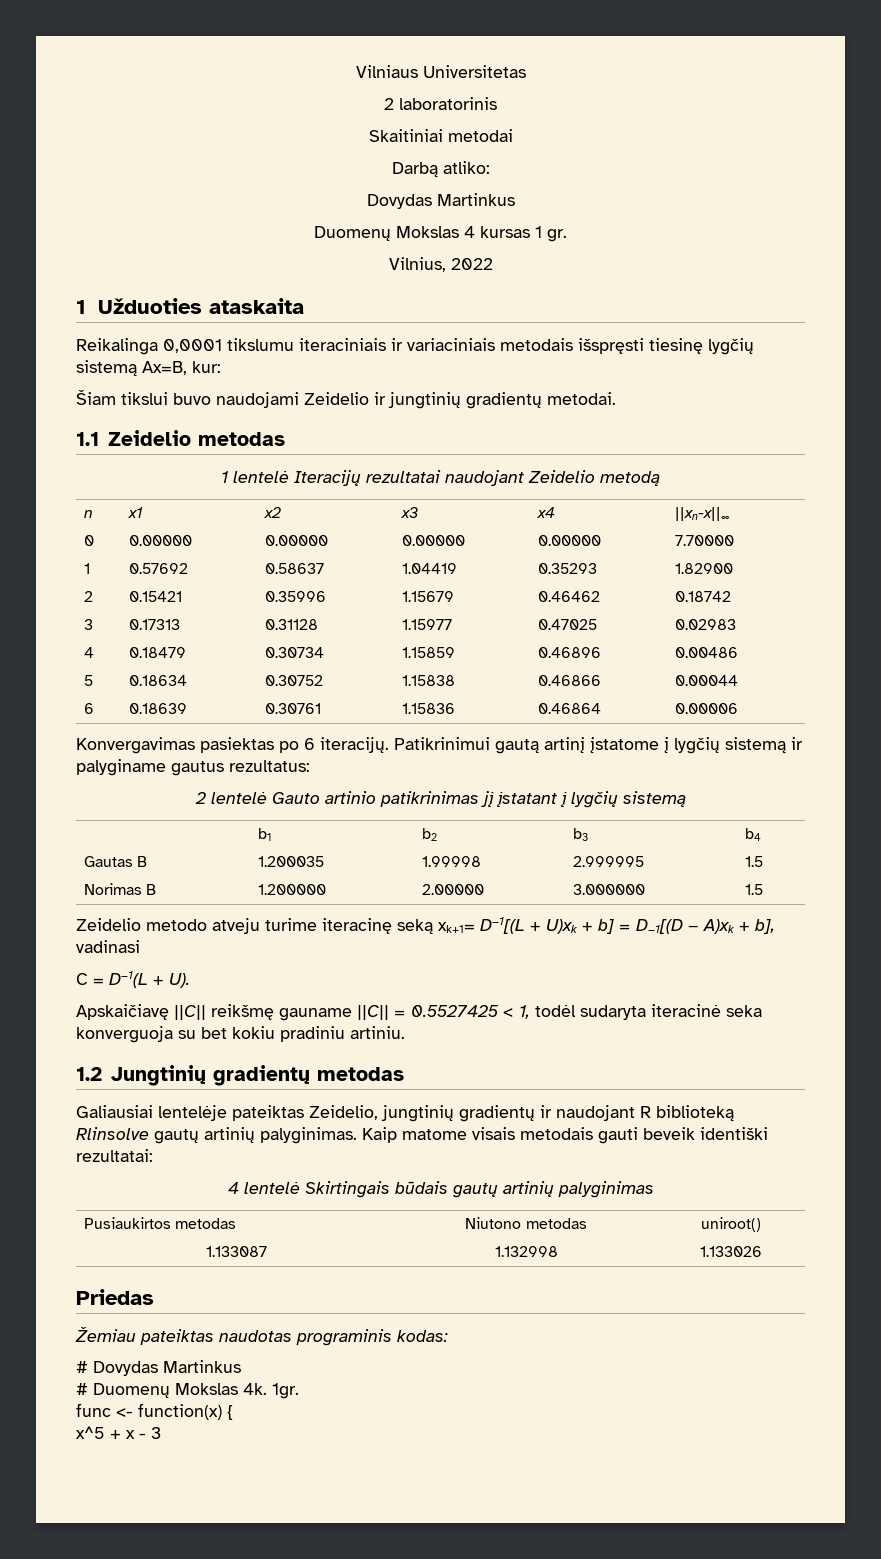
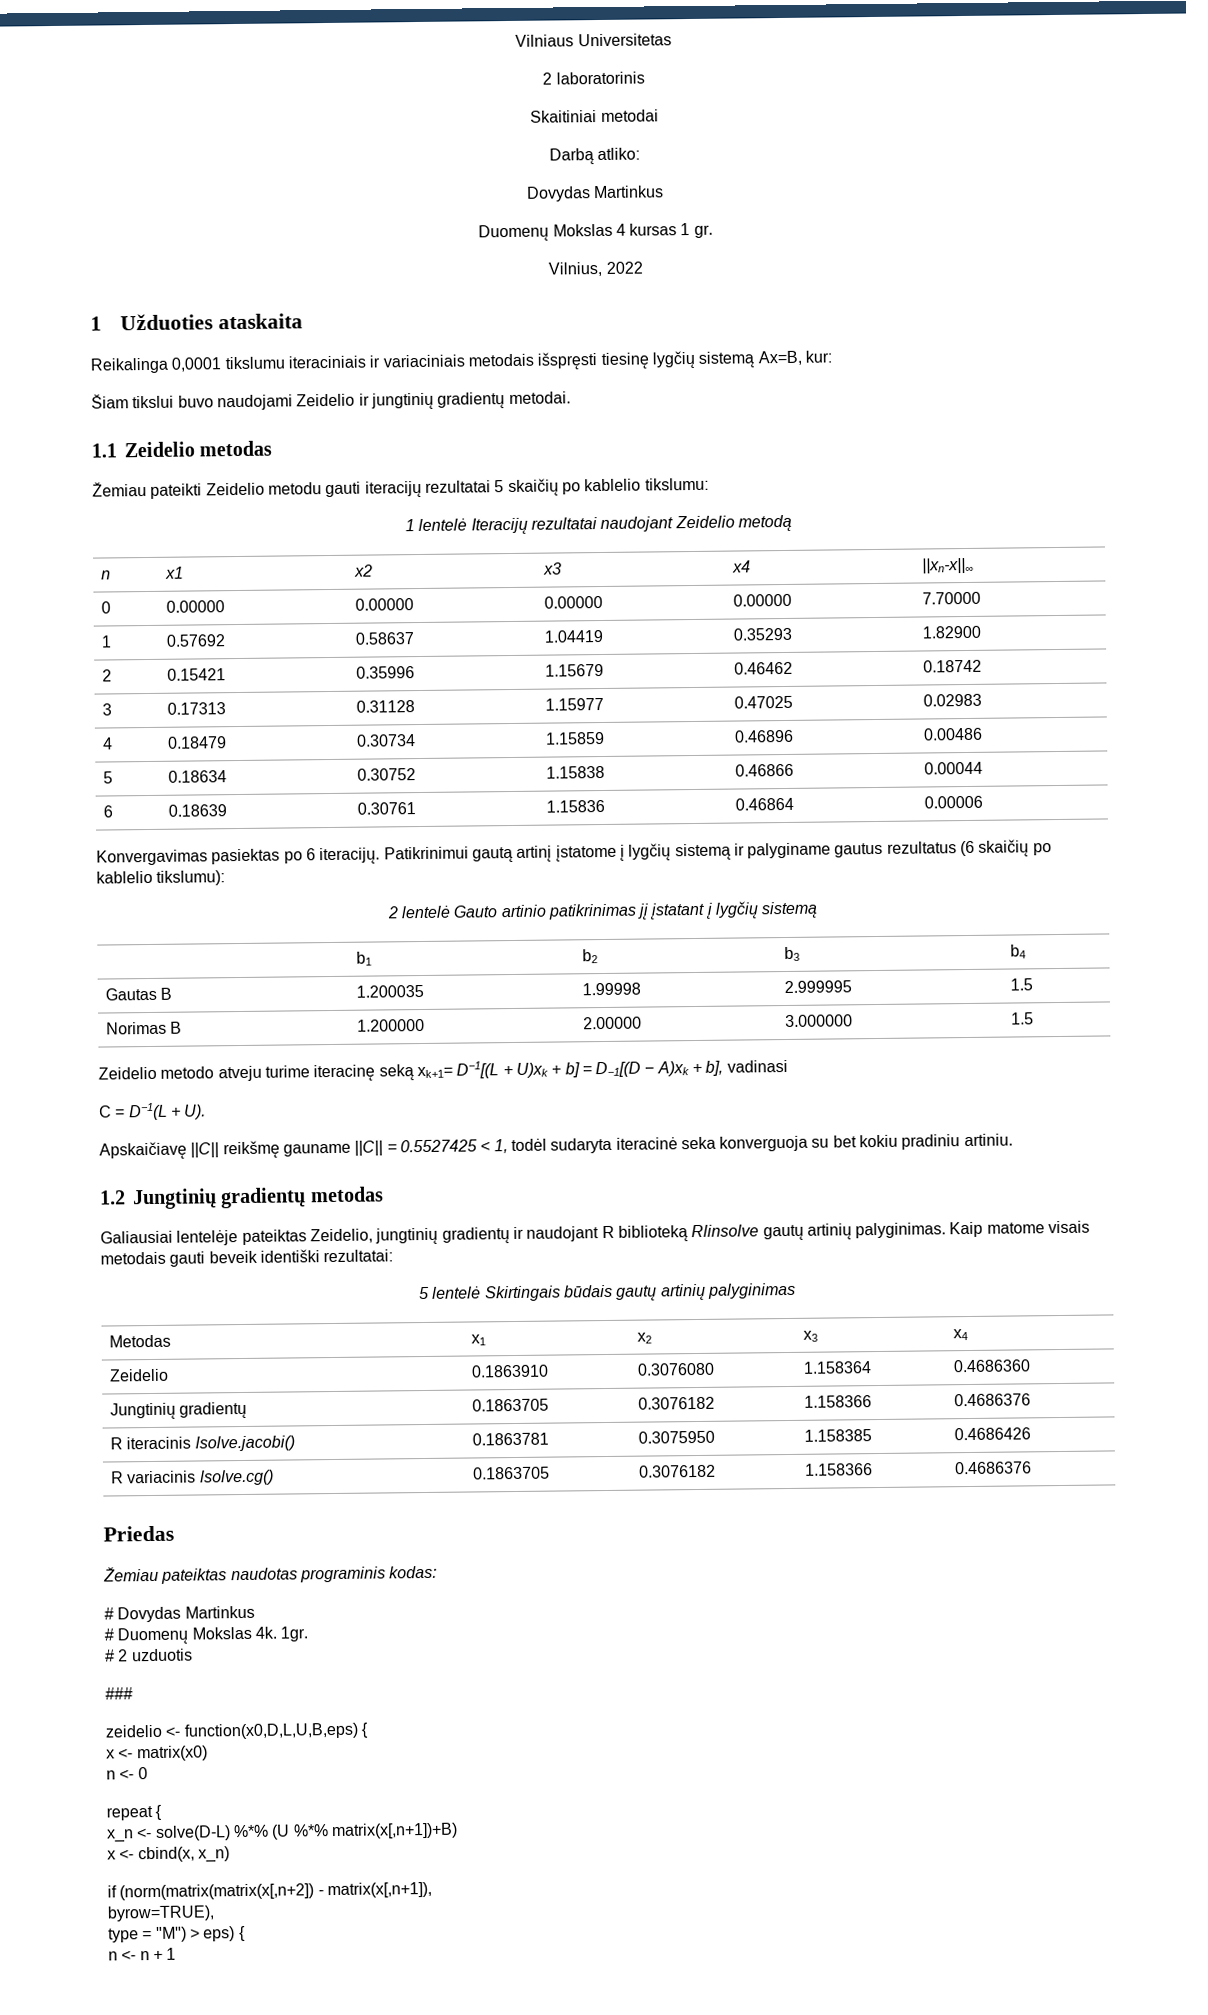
(285, 439) none -> [92,477,709,499] // Žemiau pateikti Zeidelio metodu gauti iteracijų rezultatai 5 skaičių po kablelio tikslumu:
[229,760,310,772] rezultatus: -> [886,839,1052,857] [96,870,226,886] rezultatus (6 skaičių po kablelio tikslumu):
[227,1182,239,1194] 4 -> [419,1286,430,1300] 5
[83,1217,237,1229] [465,1217,587,1229] [700,1217,761,1232] [205,1246,267,1257] [494,1246,558,1257] [699,1246,762,1257] Pusiaukirtos metodas | Niutono metodas | uniroot() // 1.133087 | 1.132998 | 1.133026 -> [109,1334,172,1348] [471,1334,487,1346] [637,1332,653,1344] [803,1330,819,1342] [953,1329,969,1341] [109,1368,170,1382] [471,1364,550,1378] [637,1362,716,1376] [803,1361,873,1374] [953,1359,1032,1373] [110,1401,248,1420] [472,1398,550,1412] [638,1396,716,1410] [804,1395,873,1408] [954,1393,1032,1407] [110,1435,295,1452] [472,1432,550,1446] [638,1430,716,1444] [804,1429,873,1442] [954,1427,1032,1441] [111,1469,274,1486] [473,1466,551,1480] [639,1464,717,1478] [805,1463,874,1476] [955,1461,1033,1475] Metodas | x1 | x2 | x3 | x4 // Zeidelio | 0.1863910 | 0.3076080 | 1.158364 | 0.4686360 // Jungtinių gradientų | 0.1863705 | 0.3076182 | 1.158366 | 0.4686376 // R iteracinis lsolve.jacobi() | 0.1863781 | 0.3075950 | 1.158385 | 0.4686426 // R variacinis lsolve.cg() | 0.1863705 | 0.3076182 | 1.158366 | 0.4686376
[76,1403,233,1420] [76,1426,161,1439] func <- function(x) { // x^5 + x - 3 -> [105,1648,193,1662] [105,1687,133,1700] [105,1722,369,1740] [106,1745,208,1762] [106,1767,148,1780] [106,1804,163,1821] [107,1822,458,1843] [107,1846,230,1863] [107,1881,432,1901] [107,1905,215,1922] [108,1926,246,1943] [108,1947,177,1961] # 2 uzduotis // ### // zeidelio <- function(x0,D,L,U,B,eps) { // x <- matrix(x0) // n <- 0 // repeat { // x_n <- solve(D-L) %*% (U %*% matrix(x[,n+1])+B) // x <- cbind(x, x_n) // if (norm(matrix(matrix(x[,n+2]) - matrix(x[,n+1]), // byrow=TRUE), // type = "M") > eps) { // n <- n + 1

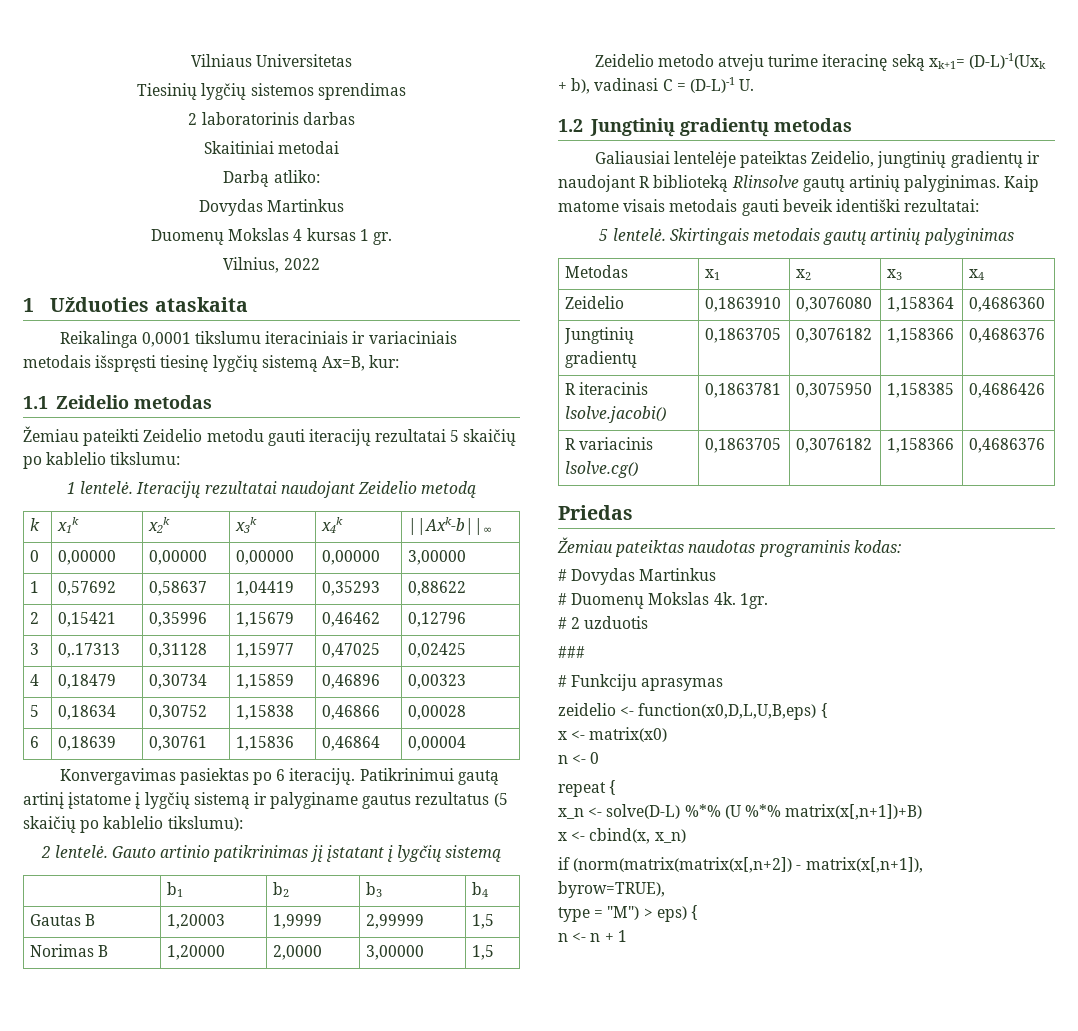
(672, 40) none -> [137,83,406,100] // Tiesinių lygčių sistemos sprendimas
(645, 78) none -> [302,112,355,125] darbas
[91,391,571,411] // Šiam tikslui buvo naudojami Zeidelio ir jungtinių gradientų metodai. -> (400, 361) none
[418,518,468,532] lentelė -> [80,481,134,494] lentelė.
[101,570,112,580] [165,566,185,579] [354,564,374,577] [543,562,563,575] [732,560,752,573] [922,557,975,574] [101,601,112,614] [166,600,226,613] [355,598,415,611] [544,595,604,609] [733,593,793,607] [922,591,982,605] [101,635,113,648] [166,634,227,647] [355,632,415,645] [544,629,604,643] [733,627,793,641] [922,625,982,639] [102,669,113,682] [167,668,227,681] [356,666,416,679] [545,663,605,677] [734,661,794,675] [923,659,983,673] [102,703,113,716] [167,702,227,715] [356,700,416,713] [545,697,605,711] [734,695,794,709] [923,693,983,707] [103,737,114,750] [167,736,228,749] [356,734,417,747] [545,731,606,745] [734,729,795,743] [923,727,984,741] [103,771,114,784] [168,770,228,783] [357,768,417,781] [546,765,606,779] [735,763,795,777] [924,761,984,775] [103,805,114,818] [168,804,228,817] [357,802,417,815] [546,799,606,813] [735,797,795,811] [924,795,984,809] n | x1 | x2 | x3 | x4 | ||xn-x||∞ // 0 | 0.00000 | 0.00000 | 0.00000 | 0.00000 | 7.70000 // 1 | 0.57692 | 0.58637 | 1.04419 | 0.35293 | 1.82900 // 2 | 0.15421 | 0.35996 | 1.15679 | 0.46462 | 0.18742 // 3 | 0.17313 | 0.31128 | 1.15977 | 0.47025 | 0.02983 // 4 | 0.18479 | 0.30734 | 1.15859 | 0.46896 | 0.00486 // 5 | 0.18634 | 0.30752 | 1.15838 | 0.46866 | 0.00044 // 6 | 0.18639 | 0.30761 | 1.15836 | 0.46864 | 0.00006 -> [30,518,41,531] [57,517,80,533] [148,517,171,533] [235,517,258,533] [321,517,344,533] [408,517,493,535] [30,550,40,562] [58,550,117,565] [149,550,208,565] [236,550,295,565] [322,550,381,565] [408,550,467,565] [30,581,40,593] [58,581,117,596] [149,581,208,596] [236,581,295,596] [322,581,381,596] [408,581,467,596] [30,612,40,624] [58,612,117,627] [149,612,208,627] [236,612,295,627] [322,612,381,627] [408,612,467,627] [30,643,40,655] [58,643,121,658] [149,643,208,658] [236,643,295,658] [322,643,381,658] [408,643,467,658] [30,674,40,686] [58,674,117,689] [149,674,208,689] [236,674,295,689] [322,674,381,689] [408,674,467,689] [30,705,40,717] [58,705,117,720] [149,705,208,720] [236,705,295,720] [322,705,381,720] [408,705,467,720] [30,736,40,748] [58,736,117,751] [149,736,208,751] [236,736,295,751] [322,736,381,751] [408,736,467,751] k | x1k | x2k | x3k | x4k | ||Axk-b||∞ // 0 | 0,00000 | 0,00000 | 0,00000 | 0,00000 | 3,00000 // 1 | 0,57692 | 0,58637 | 1,04419 | 0,35293 | 0,88622 // 2 | 0,15421 | 0,35996 | 1,15679 | 0,46462 | 0,12796 // 3 | 0,.17313 | 0,31128 | 1,15977 | 0,47025 | 0,02425 // 4 | 0,18479 | 0,30734 | 1,15859 | 0,46896 | 0,00323 // 5 | 0,18634 | 0,30752 | 1,15838 | 0,46866 | 0,00028 // 6 | 0,18639 | 0,30761 | 1,15836 | 0,46864 | 0,00004
[960,840,976,857] (6 -> [493,793,508,807] (5
[400,905,451,919] lentelė -> [54,845,108,858] lentelė.
[356,984,425,998] [582,982,642,996] [784,980,853,994] [1010,978,1034,991] [106,1021,183,1035] [357,1018,426,1032] [583,1016,643,1030] [785,1014,854,1028] [1011,1012,1035,1025] 1.200035 | 1.99998 | 2.999995 | 1.5 // Norimas B | 1.200000 | 2.00000 | 3.000000 | 1.5 -> [167,914,226,929] [273,914,323,929] [366,914,425,929] [472,914,495,929] [30,944,109,957] [167,945,226,960] [273,945,323,960] [366,945,425,960] [472,945,495,960] 1,20003 | 1,9999 | 2,99999 | 1,5 // Norimas B | 1,20000 | 2,0000 | 3,00000 | 1,5
[456,1060,724,1079] D−1[(L + U)xk + b] = D−1[(D − A)xk + b], -> [968,53,1046,69] [558,78,591,94] (D-L)-1(Uxk + b),
(788, 1066) // -> (659, 84) none
[128,1102,207,1121] [99,1133,1013,1160] D−1(L + U). // Apskaičiavę ||C|| reikšmę gauname ||C|| = 0.5527425 < 1, todėl sudaryta iteracinė seka konverguoja su bet kokiu pradiniu artiniu. -> [689,77,755,93] (D-L)-1 U.
[432,1284,613,1302] lentelė Skirtingais būdais -> [612,228,820,245] lentelė. Skirtingais metodais
[471,1364,550,1378] [637,1362,716,1376] [803,1361,873,1374] [953,1359,1032,1373] [110,1401,248,1420] [472,1398,550,1412] [638,1396,716,1410] [804,1395,873,1408] [954,1393,1032,1407] 0.1863910 | 0.3076080 | 1.158364 | 0.4686360 // Jungtinių gradientų | 0.1863705 | 0.3076182 | 1.158366 | 0.4686376 -> [705,297,782,312] [796,297,873,312] [887,297,955,312] [969,297,1046,312] [564,327,635,344] [565,351,638,368] [705,328,782,343] [796,328,873,343] [887,328,955,343] [969,328,1046,343] 0,1863910 | 0,3076080 | 1,158364 | 0,4686360 // Jungtinių gradientų | 0,1863705 | 0,3076182 | 1,158366 | 0,4686376
[472,1432,550,1446] [638,1430,716,1444] [804,1429,873,1442] [954,1427,1032,1441] 0.1863781 | 0.3075950 | 1.158385 | 0.4686426 -> [705,383,782,398] [796,383,873,398] [887,383,955,398] [969,383,1046,398] 0,1863781 | 0,3075950 | 1,158385 | 0,4686426
[473,1466,551,1480] [639,1464,717,1478] [805,1463,874,1476] [955,1461,1033,1475] 0.1863705 | 0.3076182 | 1.158366 | 0.4686376 -> [705,438,782,453] [796,438,873,453] [887,438,955,453] [969,438,1046,453] 0,1863705 | 0,3076182 | 1,158366 | 0,4686376
(133, 1693) none -> [558,674,724,691] // # Funkciju aprasymas

